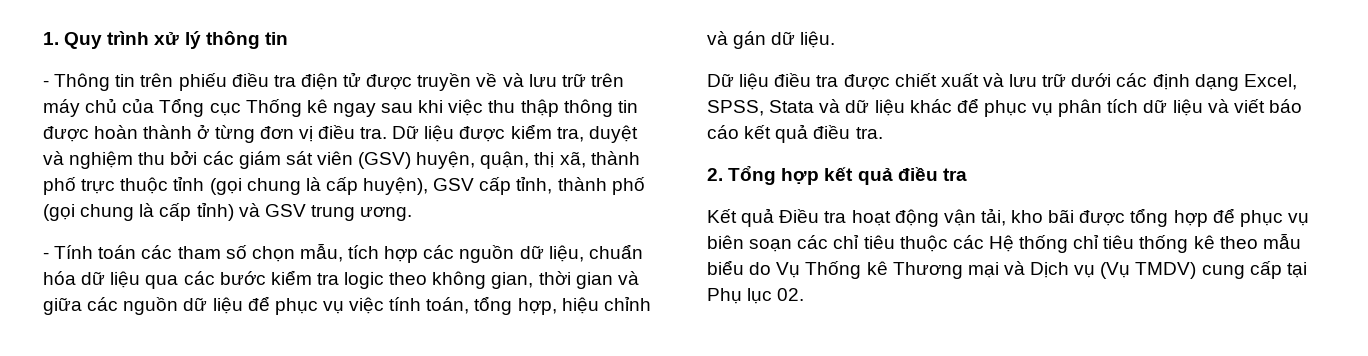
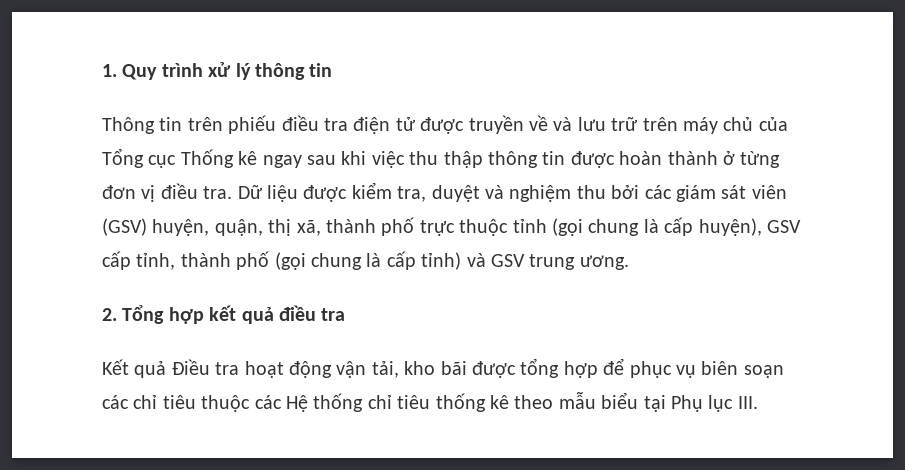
[43,80,49,87] - -> (333, 70) none
[43,243,643,263] [43,270,639,289] [43,296,651,315] [707,31,836,49] [707,73,1297,91] [707,98,1302,117] [707,124,883,143] // - Tính toán các tham số chọn mẫu, tích hợp các nguồn dữ liệu, chuẩn hóa dữ liệu qua các bước kiểm tra logic theo không gian, thời gian và giữa các nguồn dữ liệu để phục vụ việc tính toán, tổng hợp, hiệu chỉnh và gán dữ liệu. // Dữ liệu điều tra được chiết xuất và lưu trữ dưới các định dạng Excel, SPSS, Stata và dữ liệu khác để phục vụ phân tích dữ liệu và viết báo cáo kết quả điều tra. -> (629, 262) none
[749,261,1282,279] do Vụ Thống kê Thương mại và Dịch vụ (Vụ TMDV) cung cấp -> (639, 400) none
[777,288,805,301] 02. -> [737,396,758,409] III.

